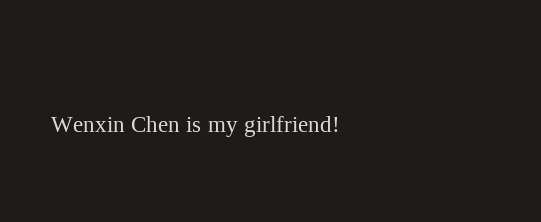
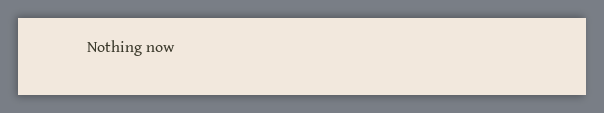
[51,116,340,137] Wenxin Chen is my girlfriend! -> [87,40,176,56] Nothing now

